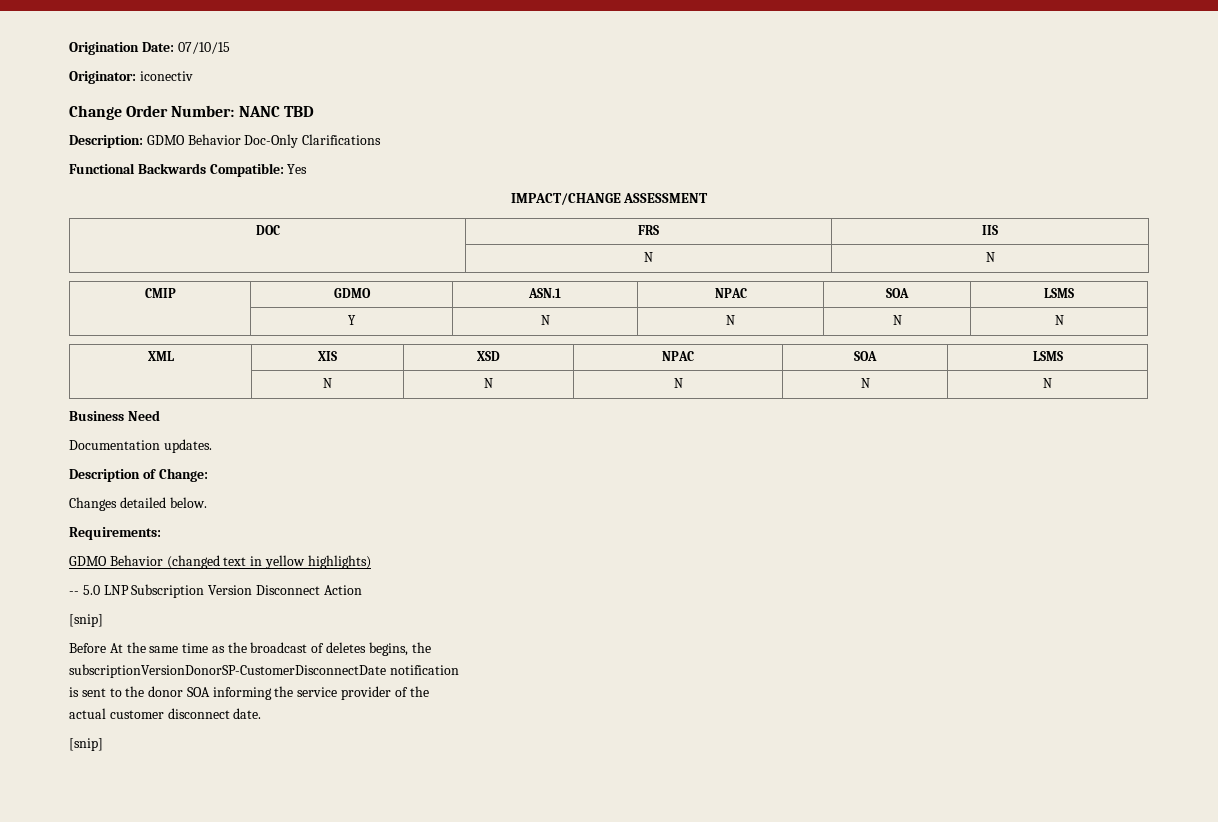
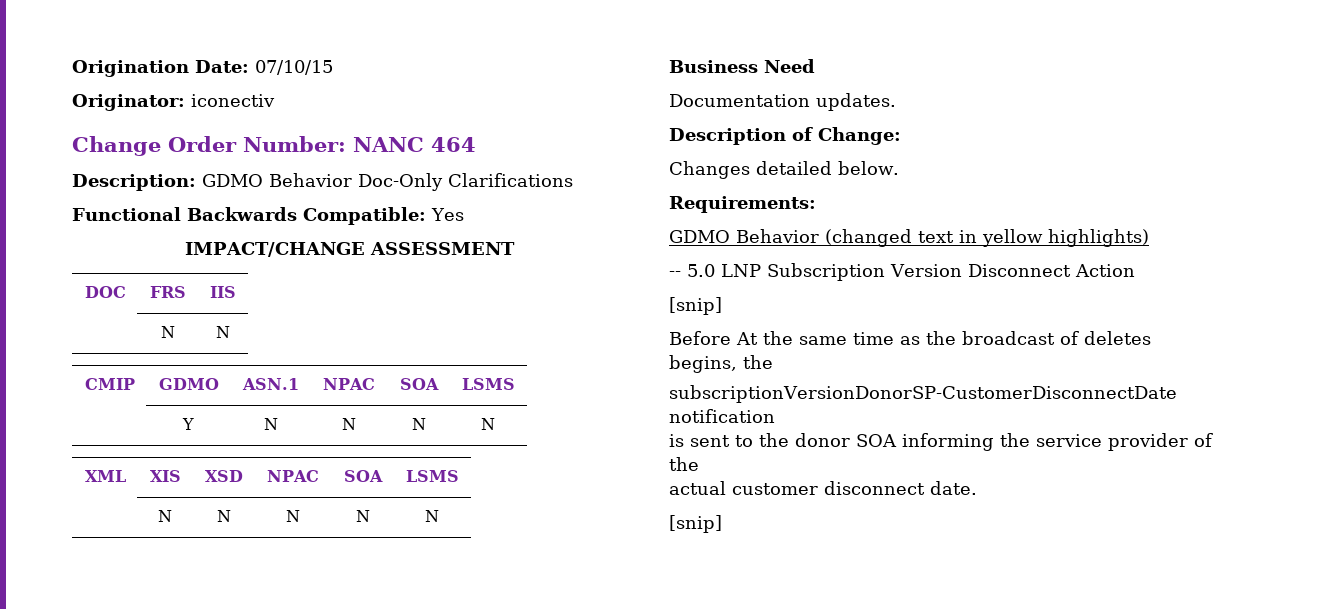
[283,106,314,117] TBD -> [431,137,476,152] 464

